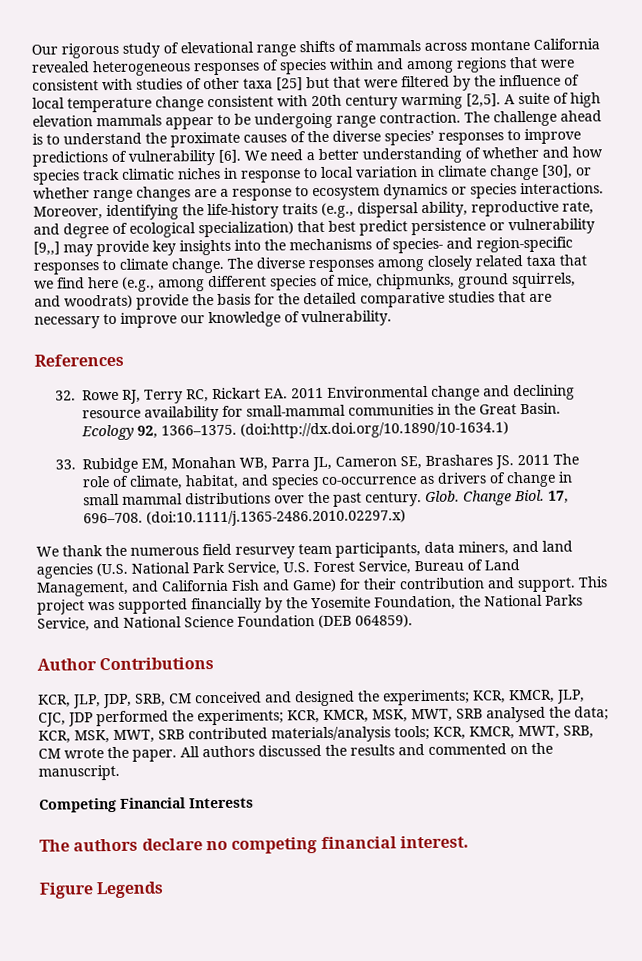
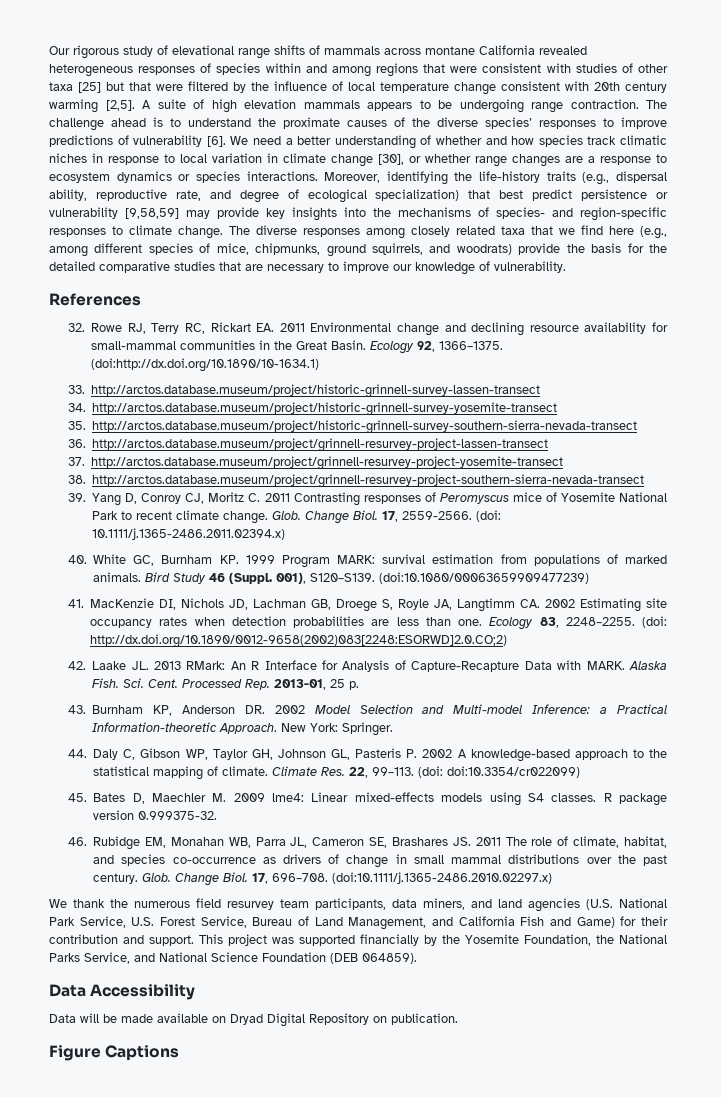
[165,117,214,130] appear -> [367,102,412,111] appears
[33,241,60,256] [9,,] -> [125,208,179,219] [9,58,59]
(76, 464) none -> [91,384,541,398] [67,402,558,416] [67,420,638,434] [67,438,549,452] [67,456,564,470] [67,474,645,488] [67,492,667,506] [92,510,502,524] [92,528,286,540] [67,554,667,568] [93,572,590,584] [67,598,667,612] [90,616,667,630] [90,634,508,648] [67,660,667,672] [92,678,360,690] [67,704,668,716] [92,722,394,736] [67,748,668,762] [93,766,581,780] [67,792,667,806] [93,810,218,820] [67,837,87,846] http://arctos.database.museum/project/historic-grinnell-survey-lassen-transect // 34. http://arctos.database.museum/project/historic-grinnell-survey-yosemite-transect // 35. http://arctos.database.museum/project/historic-grinnell-survey-southern-sierra-nevada-transect // 36. http://arctos.database.museum/project/grinnell-resurvey-project-lassen-transect // 37. http://arctos.database.museum/project/grinnell-resurvey-project-yosemite-transect // 38. http://arctos.database.museum/project/grinnell-resurvey-project-southern-sierra-nevada-transect // 39. Yang D, Conroy CJ, Moritz C. 2011 Contrasting responses of Peromyscus mice of Yosemite National Park to recent climate change. Glob. Change Biol. 17, 2559-2566. (doi: 10.1111/j.1365-2486.2011.02394.x) // 40. White GC, Burnham KP. 1999 Program MARK: survival estimation from populations of marked animals. Bird Study 46 (Suppl. 001), S120–S139. (doi:10.1080/00063659909477239) // 41. MacKenzie DI, Nichols JD, Lachman GB, Droege S, Royle JA, Langtimm CA. 2002 Estimating site occupancy rates when detection probabilities are less than one. Ecology 83, 2248–2255. (doi: http://dx.doi.org/10.1890/0012-9658(2002)083[2248:ESORWD]2.0.CO;2) // 42. Laake JL. 2013 RMark: An R Interface for Analysis of Capture-Recapture Data with MARK. Alaska Fish. Sci. Cent. Processed Rep. 2013-01, 25 p. // 43. Burnham KP, Anderson DR. 2002 Model Selection and Multi-model Inference: a Practical Information-theoretic Approach. New York: Springer. // 44. Daly C, Gibson WP, Taylor GH, Johnson GL, Pasteris P. 2002 A knowledge-based approach to the statistical mapping of climate. Climate Res. 22, 99–113. (doi: doi:10.3354/cr022099) // 45. Bates D, Maechler M. 2009 lme4: Linear mixed-effects models using S4 classes. R package version 0.999375-32. // 46.
[37,657,215,671] [38,689,585,709] [38,706,609,727] [38,725,594,744] [38,742,553,762] [38,764,120,781] [39,797,254,813] [39,835,469,854] Author Contributions // KCR, JLP, JDP, SRB, CM conceived and designed the experiments; KCR, KMCR, JLP, CJC, JDP performed the experiments; KCR, KMCR, MSK, MWT, SRB analysed the data; KCR, MSK, MWT, SRB contributed materials/analysis tools; KCR, KMCR, MWT, SRB, CM wrote the paper. All authors discussed the results and commented on the manuscript. // Competing Financial Interests // The authors declare no competing financial interest. -> [49,984,196,1000] [49,1013,458,1027] Data Accessibility // Data will be made available on Dryad Digital Repository on publication.
[96,881,164,899] Legends -> [105,1045,180,1061] Captions

